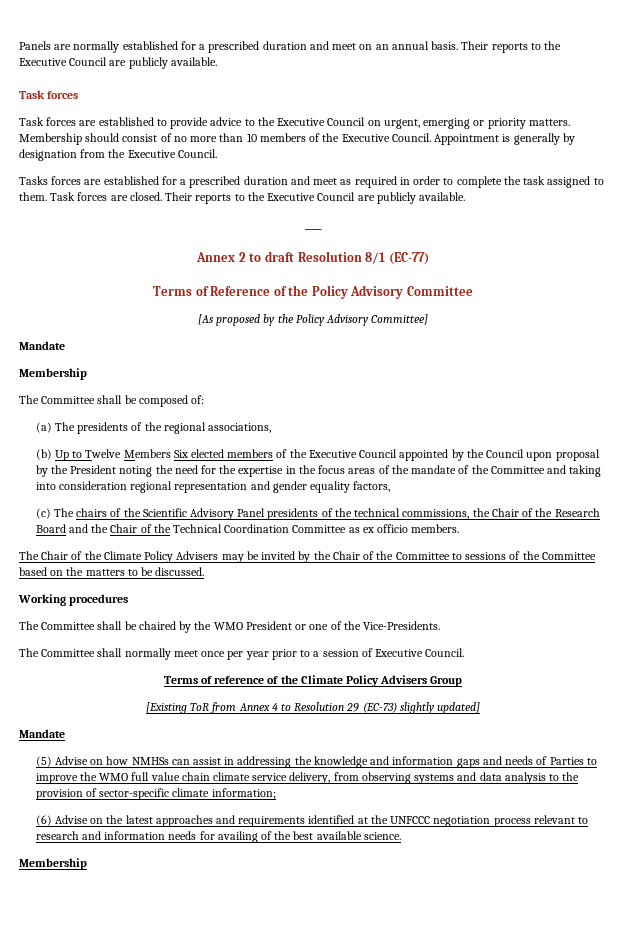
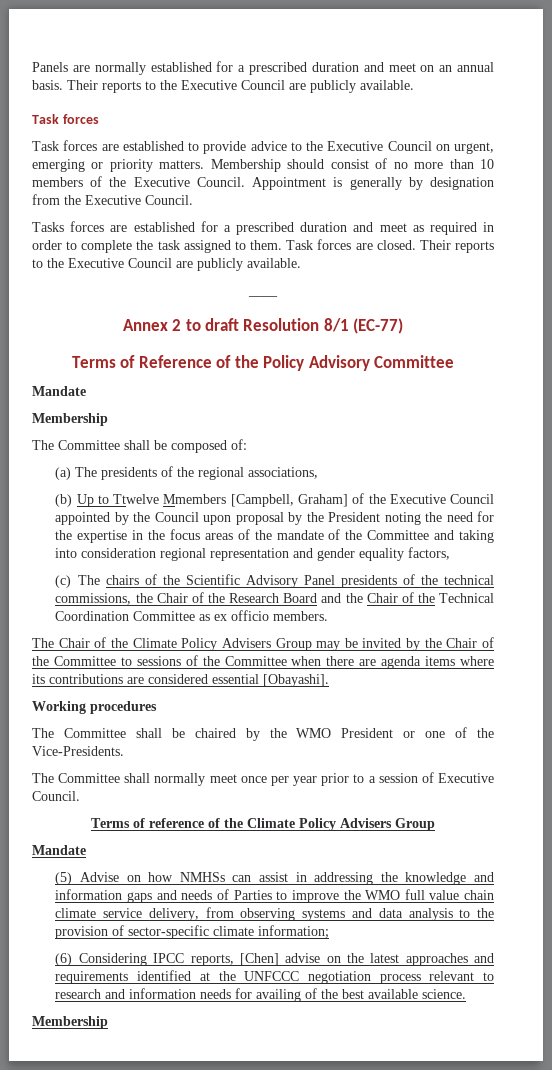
[197,314,429,326] // [As proposed by the Policy Advisory Committee] -> (455, 361) none
[85,449,274,458] Twelve Members Six elected members -> [113,494,348,507] Ttwelve Mmembers [Campbell, Graham]
(219, 555) none -> [275,638,312,651] Group
[19,567,205,576] based on the matters to be discussed. -> [291,656,495,669] [32,674,329,687] when there are agenda items where its contributions are considered essential [Obayashi].
[145,702,481,714] // [Existing ToR from Annex 4 to Resolution 29 (EC-73) slightly updated] -> (435, 824) none
[54,815,88,824] Advise -> [78,953,321,966] Considering IPCC reports, [Chen] advise

